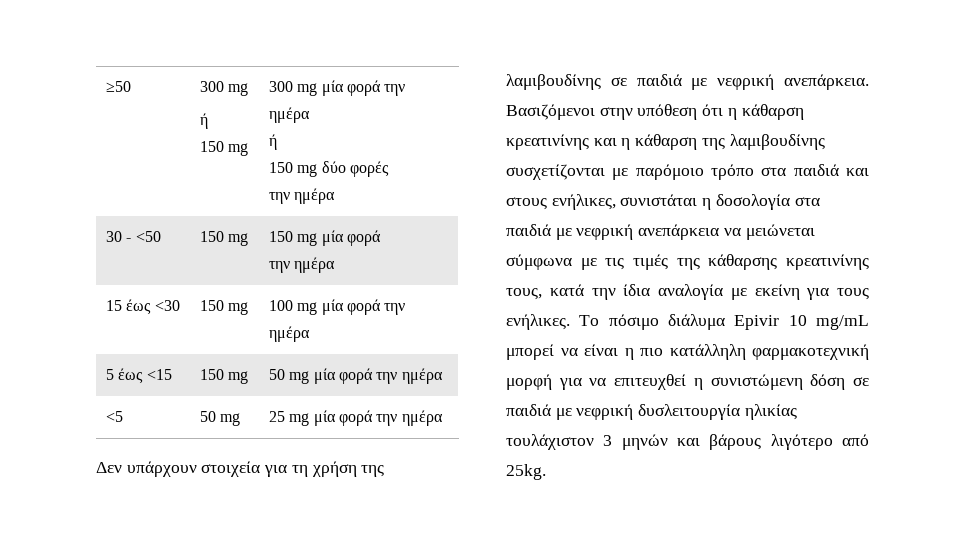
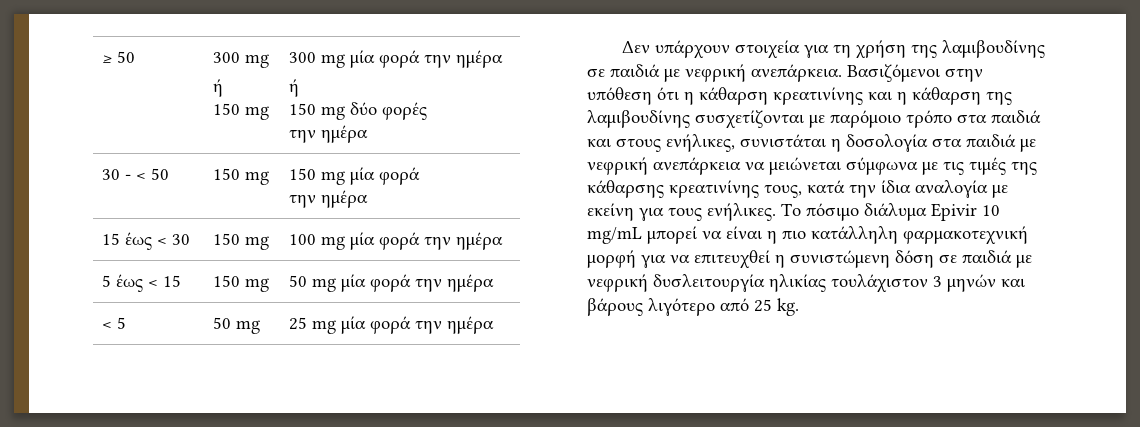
[106,81,132,92] ≥50 -> [101,51,135,63] ≥ 50
[135,231,161,242] <50 -> [135,168,169,180] < 50
[154,300,180,311] <30 -> [156,234,190,245] < 30
[146,369,172,380] <15 -> [147,275,181,287] < 15
[106,411,124,422] <5 -> [101,317,126,329] < 5
[506,464,546,480] 25kg. -> [754,298,799,316] 25 kg.

